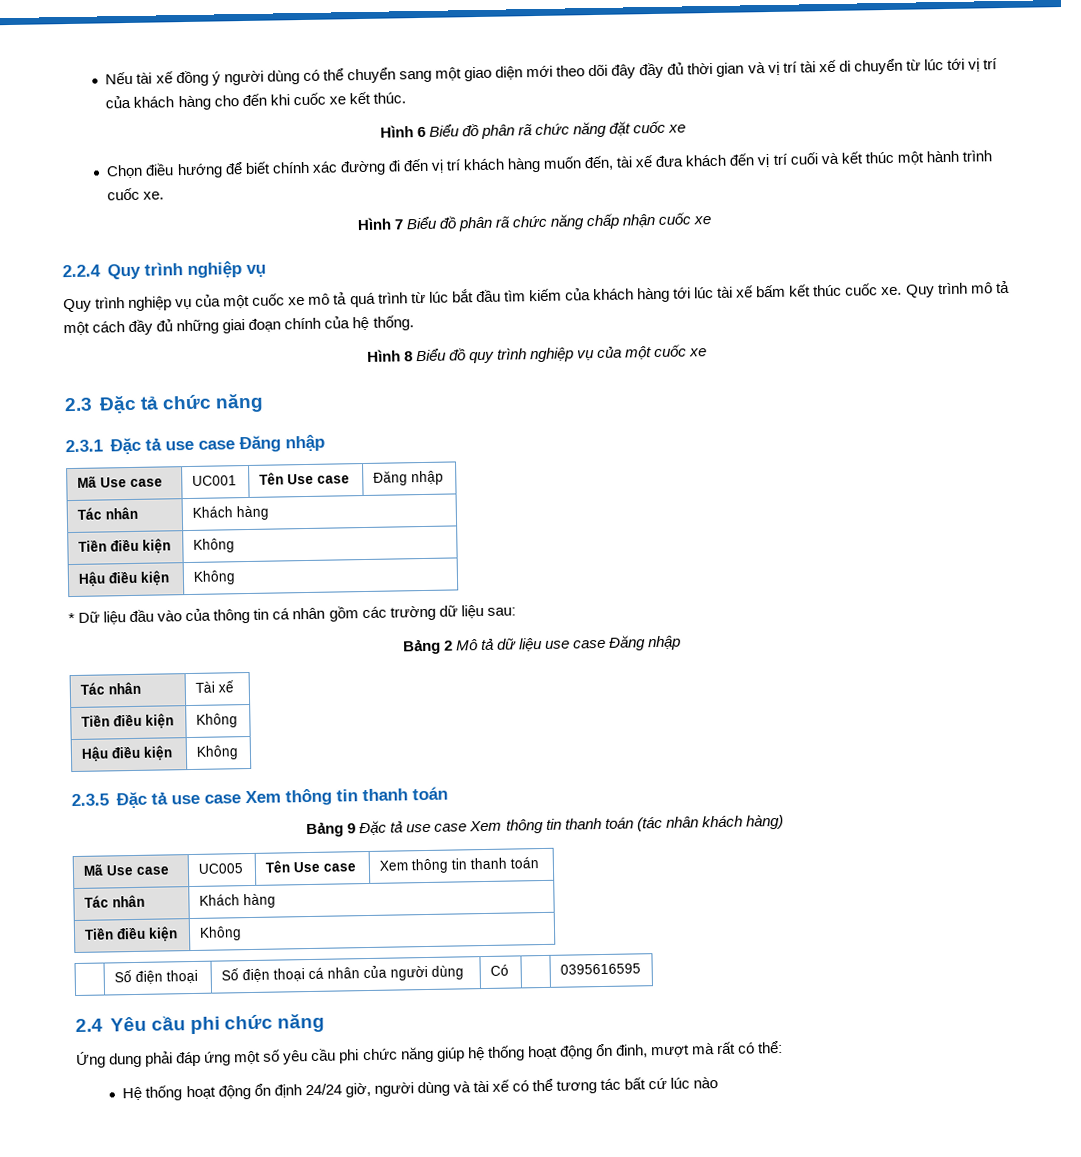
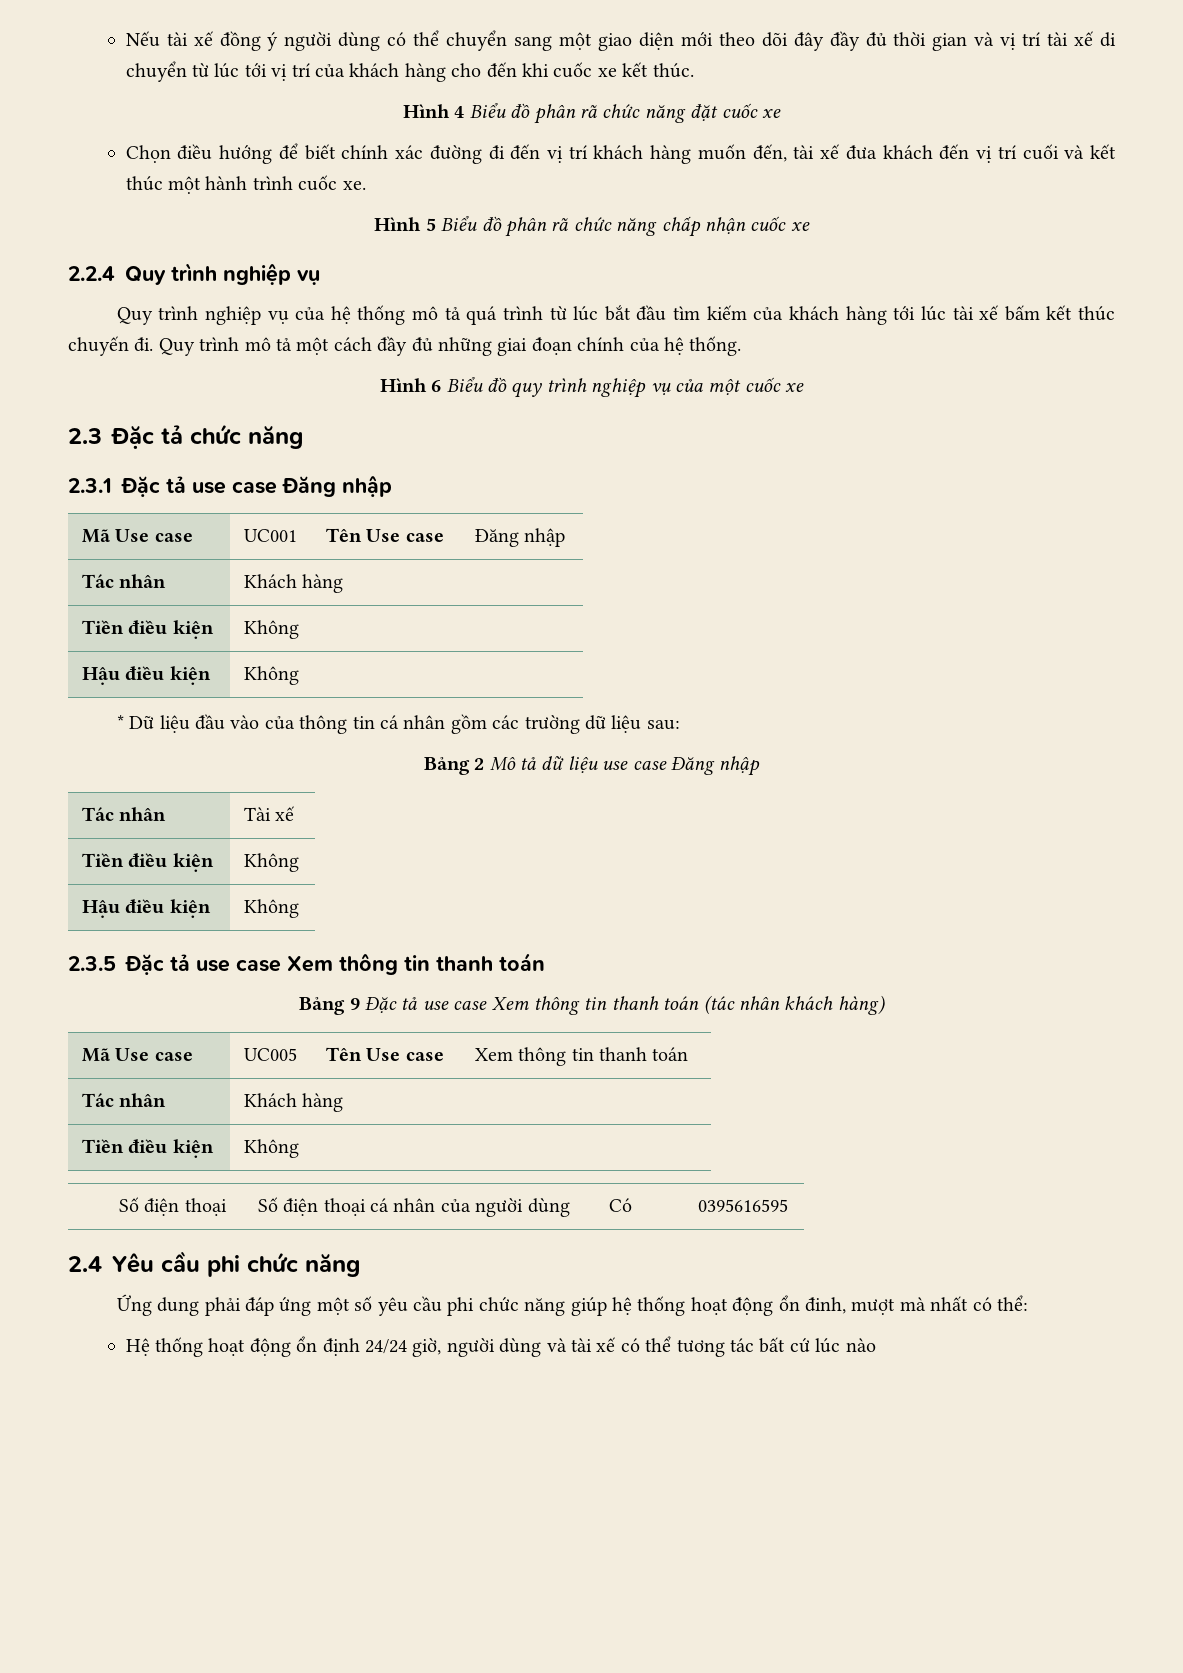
[416,126,426,138] 6 -> [454,106,465,118] 4
[393,219,404,230] 7 -> [425,218,436,231] 5
[223,293,306,309] một cuốc xe -> [330,305,406,325] hệ thống
[845,283,903,296] cuốc xe. -> [68,336,154,356] chuyến đi.
[403,351,413,362] 8 -> [431,380,442,392] 6
[716,1041,737,1055] rất -> [930,1296,969,1311] nhất

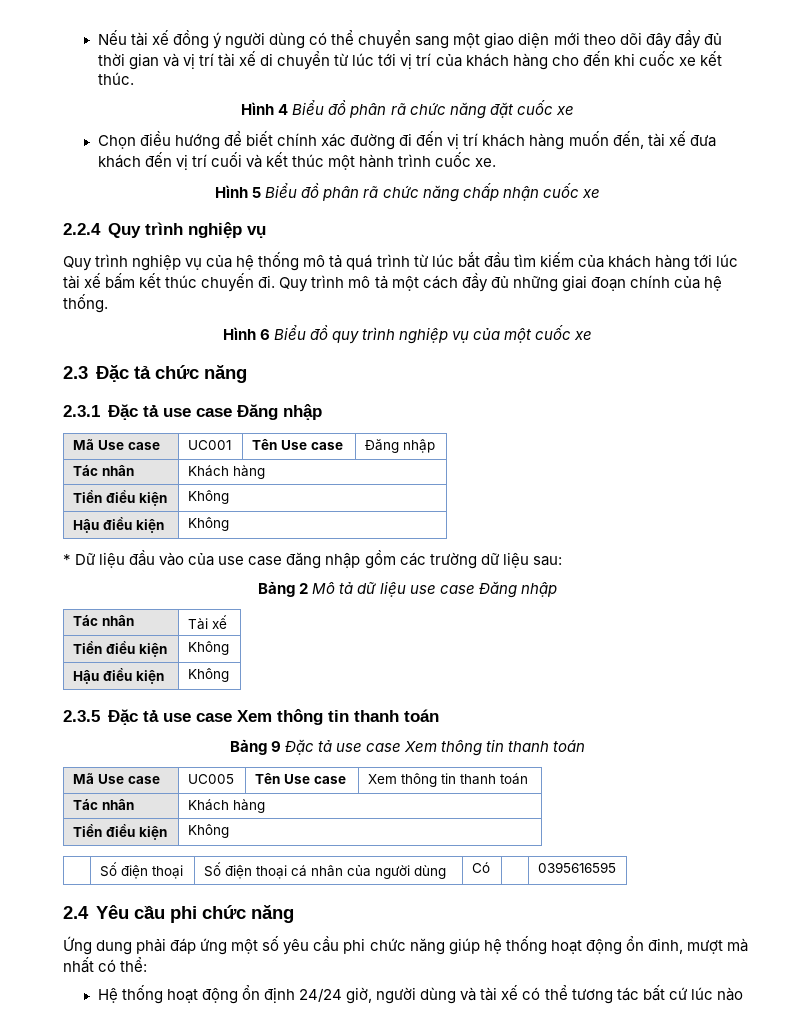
[299,715,446,734] thông tin cá nhân -> [218,552,361,569] use case đăng nhập
[703,995,885,1015] (tác nhân khách hàng) -> (586, 745) none

